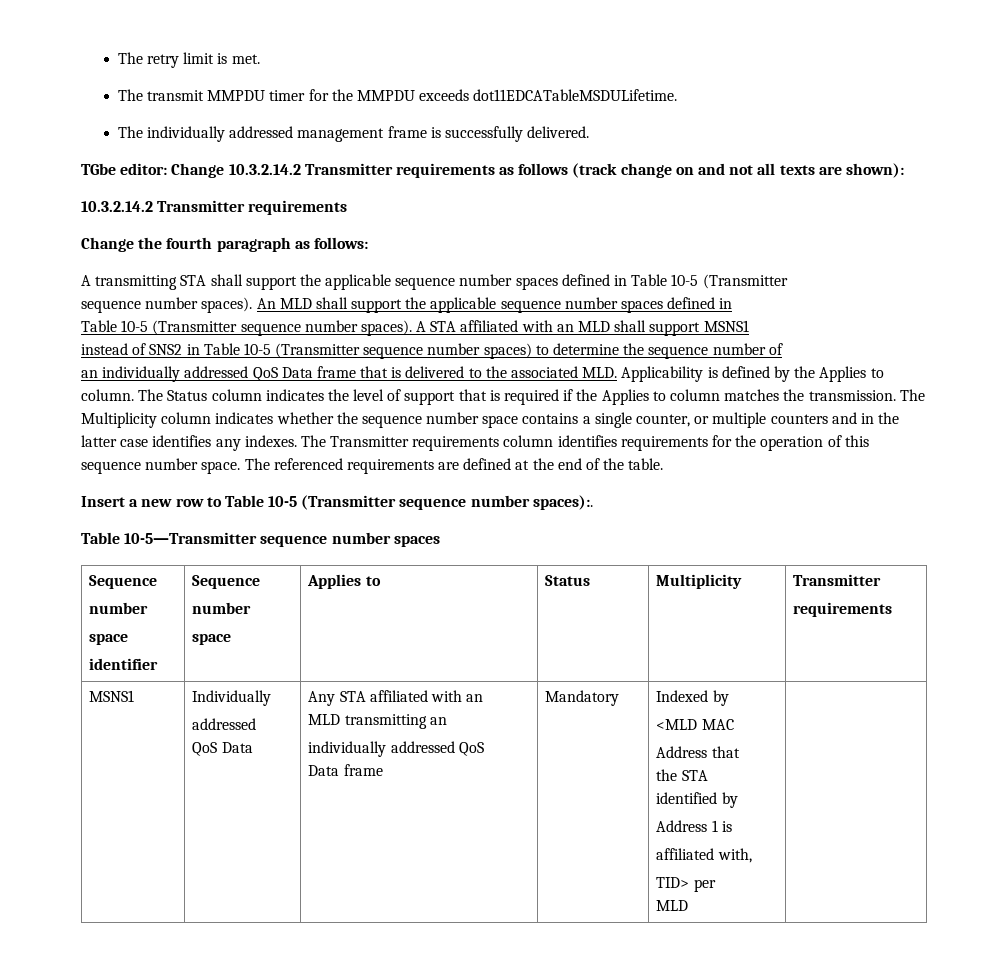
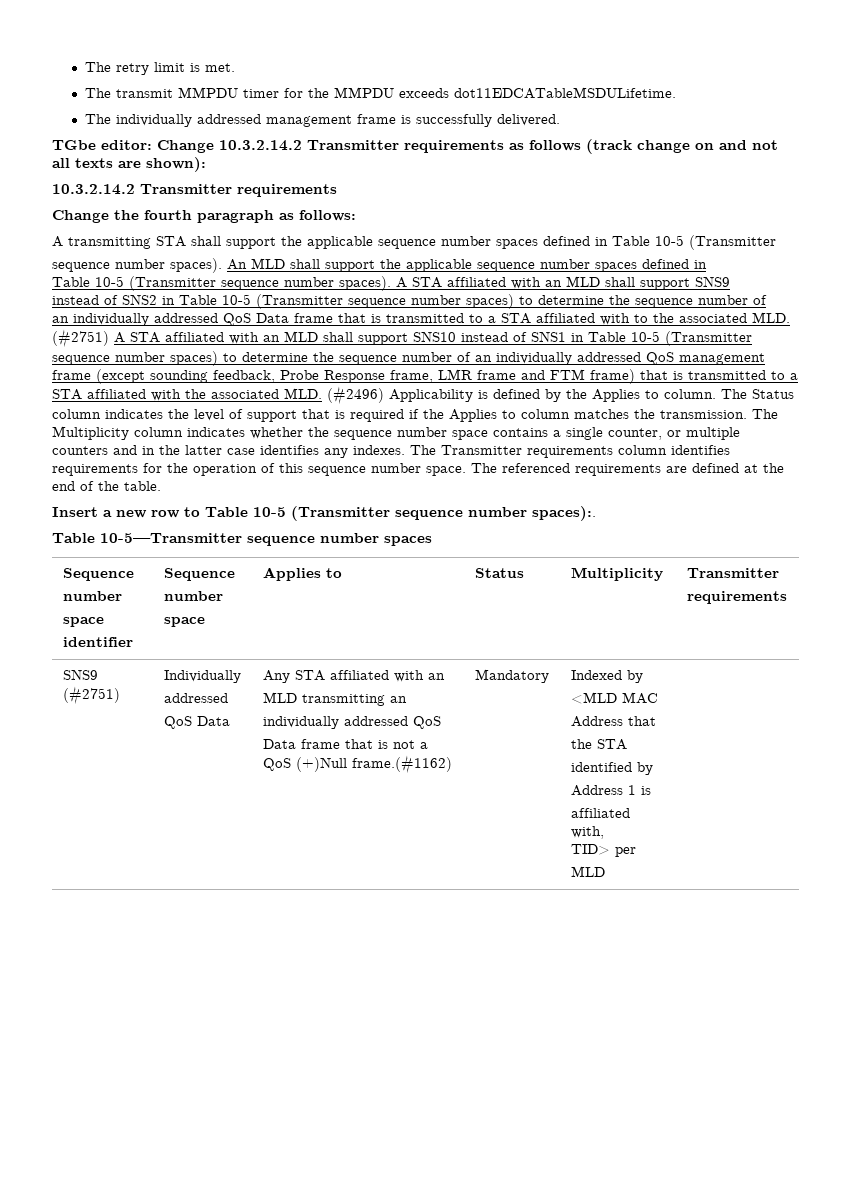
[703,320,749,332] MSNS1 -> [695,276,730,287] SNS9
[405,366,618,378] delivered to the associated MLD. -> [386,312,790,325] [52,329,752,348] [52,351,765,366] [52,369,798,384] [52,386,384,405] transmitted to a STA affiliated with to the associated MLD. (#2751) A STA affiliated with an MLD shall support SNS10 instead of SNS1 in Table 10-5 (Transmitter sequence number spaces) to determine the sequence number of an individually addressed QoS management frame (except sounding feedback, Probe Response frame, LMR frame and FTM frame) that is transmitted to a STA affiliated with the associated MLD. (#2496)
[89,690,135,702] MSNS1 -> [62,669,98,680] [62,686,120,705] SNS9 (#2751)
(383, 770) none -> [344,739,428,749] [262,755,452,774] that is not a QoS (+)Null frame.(#1162)

